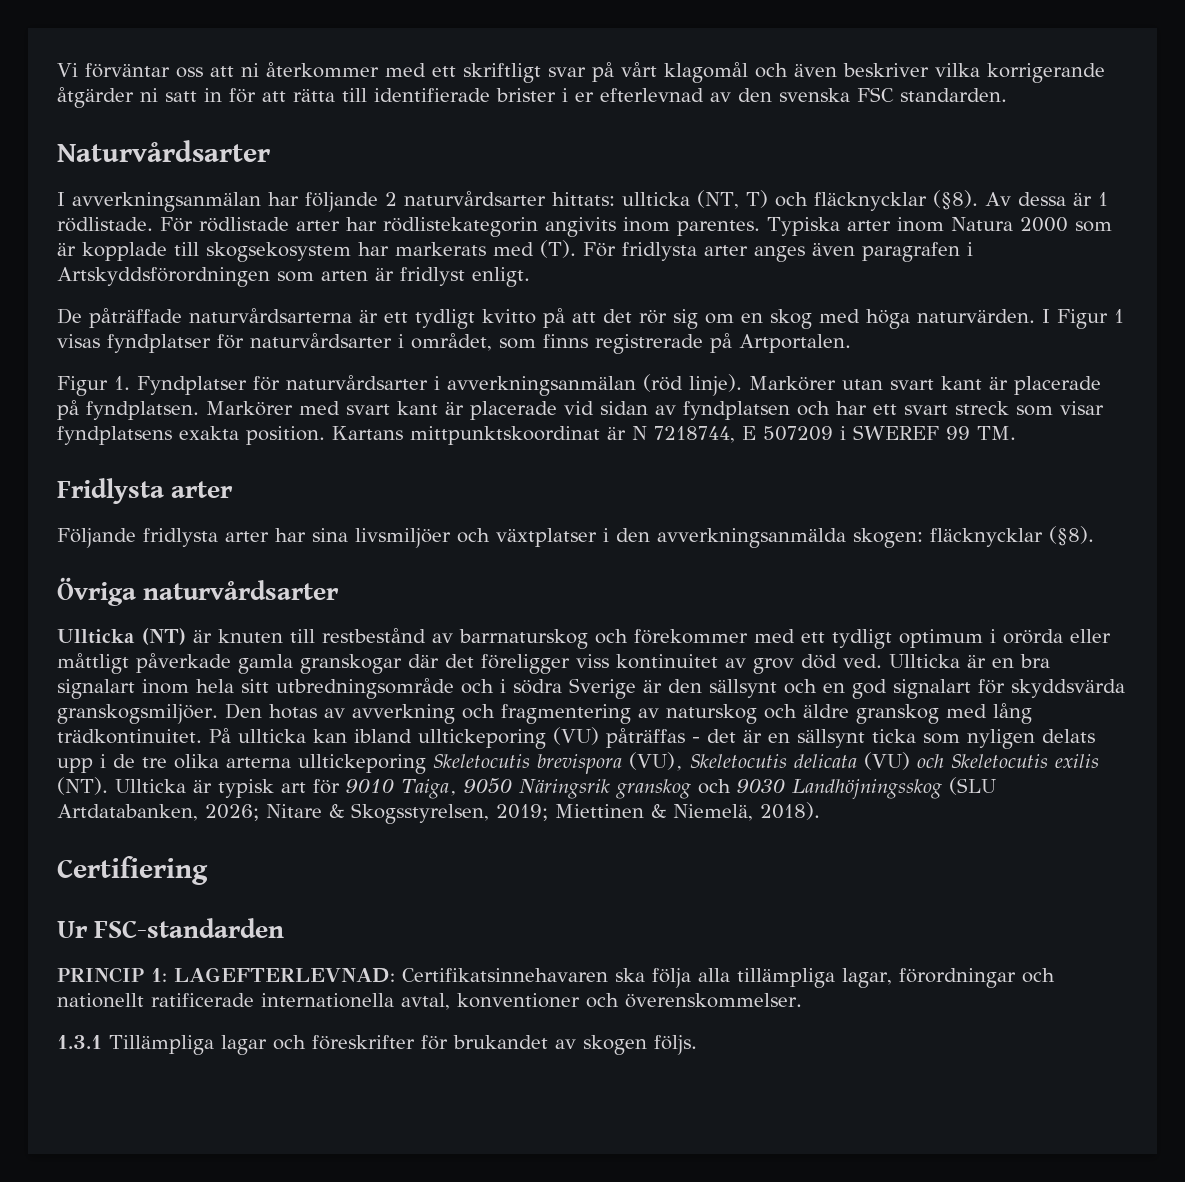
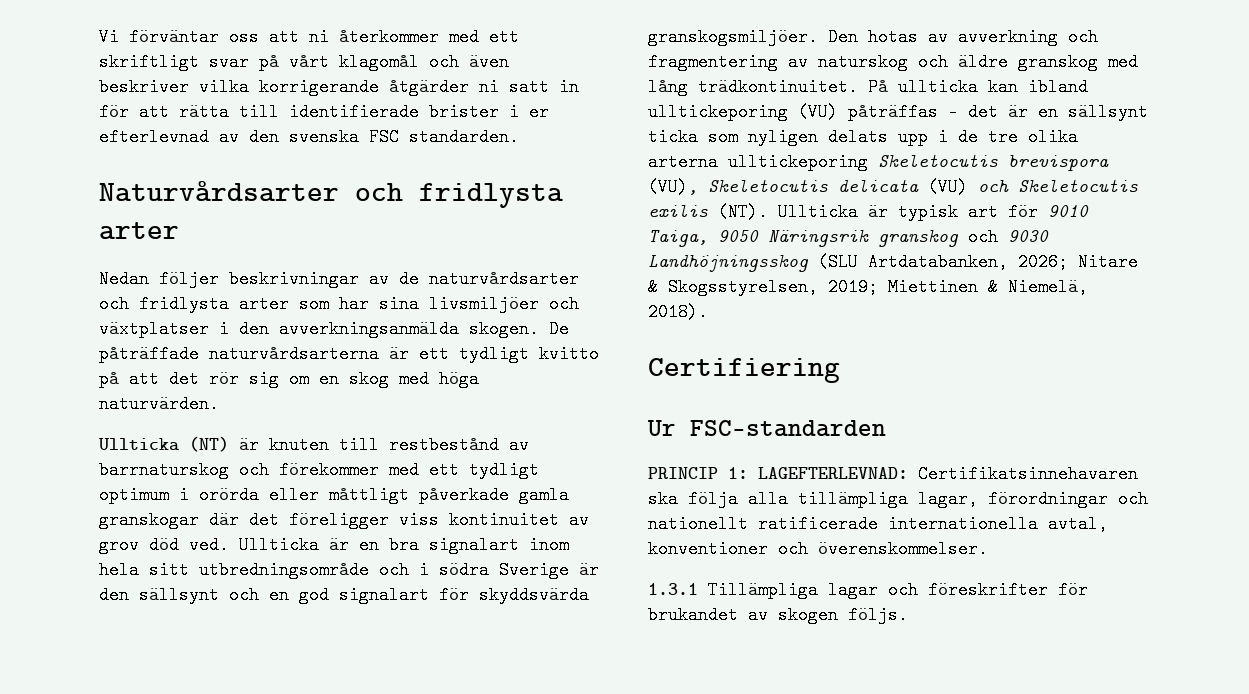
[57,190,1108,212] [57,217,1112,237] [57,240,973,262] [57,267,530,287] // I avverkningsanmälan har följande 2 naturvårdsarter hittats: ullticka (NT, T) och fläcknycklar (§8). Av dessa är 1 rödlistade. För rödlistade arter har rödlistekategorin angivits inom parentes. Typiska arter inom Natura 2000 som är kopplade till skogsekosystem har markerats med (T). För fridlysta arter anges även paragrafen i Artskyddsförordningen som arten är fridlyst enligt. // -> [355,183,563,208] [99,222,179,240] [99,270,579,288] [99,295,579,313] [99,320,539,338] och fridlysta arter // Nedan följer beskrivningar av de naturvårdsarter och fridlysta arter som har sina livsmiljöer och växtplatser i den avverkningsanmälda skogen.
[1042,309,1124,329] [57,333,851,354] [57,374,1101,396] [57,400,1104,420] [57,425,1016,445] [57,478,234,504] [57,526,1094,548] [57,577,340,606] I Figur 1 visas fyndplatser för naturvårdsarter i området, som finns registrerade på Artportalen. // Figur 1. Fyndplatser för naturvårdsarter i avverkningsanmälan (röd linje). Markörer utan svart kant är placerade på fyndplatsen. Markörer med svart kant är placerade vid sidan av fyndplatsen och har ett svart streck som visar fyndplatsens exakta position. Kartans mittpunktskoordinat är N 7218744, E 507209 i SWEREF 99 TM. // Fridlysta arter // Följande fridlysta arter har sina livsmiljöer och växtplatser i den avverkningsanmälda skogen: fläcknycklar (§8). // Övriga naturvårdsarter -> (219, 404) none

